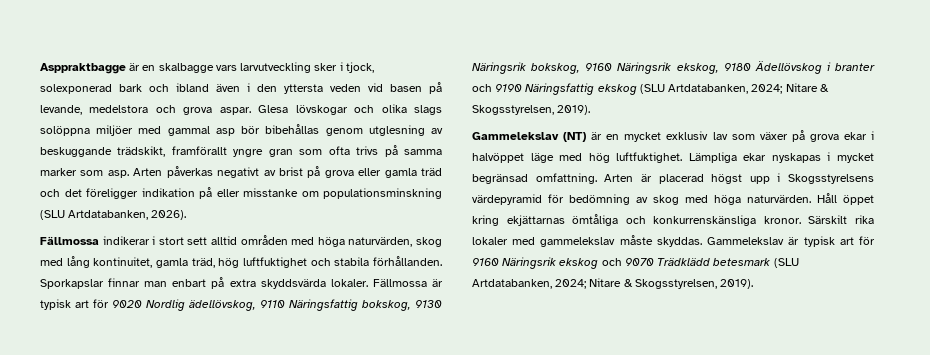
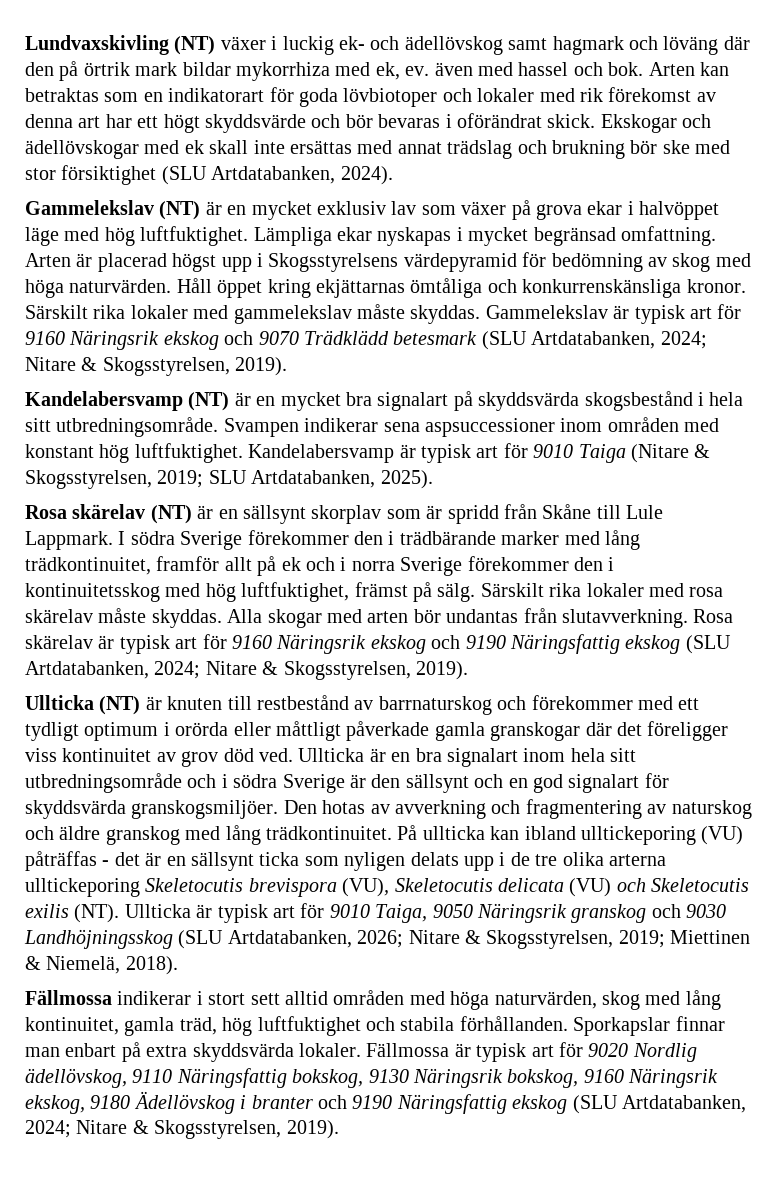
[40,62,374,74] [40,82,442,94] [40,104,442,115] [40,124,444,136] [40,145,442,157] [40,166,443,178] [40,187,442,199] [40,210,187,220] [40,235,442,247] [40,256,443,268] [40,277,443,289] [40,299,442,311] [472,61,875,74] [472,83,829,95] [472,105,591,115] Asppraktbagge är en skalbagge vars larvutveckling sker i tjock, solexponerad bark och ibland även i den yttersta veden vid basen på levande, medelstora och grova aspar. Glesa lövskogar och olika slags solöppna miljöer med gammal asp bör bibehållas genom utglesning av beskuggande trädskikt, framförallt yngre gran som ofta trivs på samma marker som asp. Arten påverkas negativt av brist på grova eller gamla träd och det föreligger indikation på eller misstanke om populationsminskning (SLU Artdatabanken, 2026). // Fällmossa indikerar i stort sett alltid områden med höga naturvärden, skog med lång kontinuitet, gamla träd, hög luftfuktighet och stabila förhållanden. Sporkapslar finnar man enbart på extra skyddsvärda lokaler. Fällmossa är typisk art för 9020 Nordlig ädellövskog, 9110 Näringsfattig bokskog, 9130 Näringsrik bokskog, 9160 Näringsrik ekskog, 9180 Ädellövskog i branter och 9190 Näringsfattig ekskog (SLU Artdatabanken, 2024; Nitare & Skogsstyrelsen, 2019). -> [25,35,750,55] [25,61,729,81] [25,87,716,107] [25,113,712,133] [25,140,731,159] [25,165,393,185] Lundvaxskivling (NT) växer i luckig ek- och ädellövskog samt hagmark och löväng där den på örtrik mark bildar mykorrhiza med ek, ev. även med hassel och bok. Arten kan betraktas som en indikatorart för goda lövbiotoper och lokaler med rik förekomst av denna art har ett högt skyddsvärde och bör bevaras i oförändrat skick. Ekskogar och ädellövskogar med ek skall inte ersättas med annat trädslag och brukning bör ske med stor försiktighet (SLU Artdatabanken, 2024).
(754, 284) none -> [25,391,744,411] [25,417,720,437] [25,443,711,463] [25,470,433,489] [25,504,664,524] [25,530,640,550] [25,556,615,576] [25,582,724,602] [25,608,734,628] [25,634,731,654] [25,661,468,680] [25,695,700,715] [25,721,729,741] [25,748,637,767] [25,773,669,793] [25,799,752,819] [25,825,744,845] [25,851,666,871] [25,878,750,897] [25,903,727,923] [24,929,751,949] [25,956,178,975] [25,990,721,1010] [25,1016,725,1036] [25,1042,697,1062] [25,1068,719,1088] [25,1091,746,1114] [25,1120,339,1139] // Kandelabersvamp (NT) är en mycket bra signalart på skyddsvärda skogsbestånd i hela sitt utbredningsområde. Svampen indikerar sena aspsuccessioner inom områden med konstant hög luftfuktighet. Kandelabersvamp är typisk art för 9010 Taiga (Nitare & Skogsstyrelsen, 2019; SLU Artdatabanken, 2025). // Rosa skärelav (NT) är en sällsynt skorplav som är spridd från Skåne till Lule Lappmark. I södra Sverige förekommer den i trädbärande marker med lång trädkontinuitet, framför allt på ek och i norra Sverige förekommer den i kontinuitetsskog med hög luftfuktighet, främst på sälg. Särskilt rika lokaler med rosa skärelav måste skyddas. Alla skogar med arten bör undantas från slutavverkning. Rosa skärelav är typisk art för 9160 Näringsrik ekskog och 9190 Näringsfattig ekskog (SLU Artdatabanken, 2024; Nitare & Skogsstyrelsen, 2019). // Ullticka (NT) är knuten till restbestånd av barrnaturskog och förekommer med ett tydligt optimum i orörda eller måttligt påverkade gamla granskogar där det föreligger viss kontinuitet av grov död ved. Ullticka är en bra signalart inom hela sitt utbredningsområde och i södra Sverige är den sällsynt och en god signalart för skyddsvärda granskogsmiljöer. Den hotas av avverkning och fragmentering av naturskog och äldre granskog med lång trädkontinuitet. På ullticka kan ibland ulltickeporing (VU) påträffas - det är en sällsynt ticka som nyligen delats upp i de tre olika arterna ulltickeporing Skeletocutis brevispora (VU), Skeletocutis delicata (VU) och Skeletocutis exilis (NT). Ullticka är typisk art för 9010 Taiga, 9050 Näringsrik granskog och 9030 Landhöjningsskog (SLU Artdatabanken, 2026; Nitare & Skogsstyrelsen, 2019; Miettinen & Niemelä, 2018). // Fällmossa indikerar i stort sett alltid områden med höga naturvärden, skog med lång kontinuitet, gamla träd, hög luftfuktighet och stabila förhållanden. Sporkapslar finnar man enbart på extra skyddsvärda lokaler. Fällmossa är typisk art för 9020 Nordlig ädellövskog, 9110 Näringsfattig bokskog, 9130 Näringsrik bokskog, 9160 Näringsrik ekskog, 9180 Ädellövskog i branter och 9190 Näringsfattig ekskog (SLU Artdatabanken, 2024; Nitare & Skogsstyrelsen, 2019).

